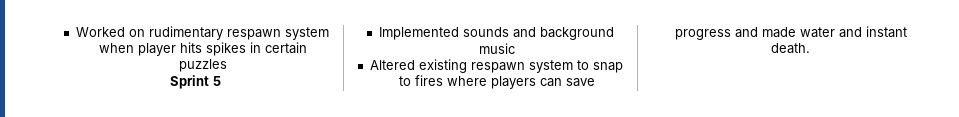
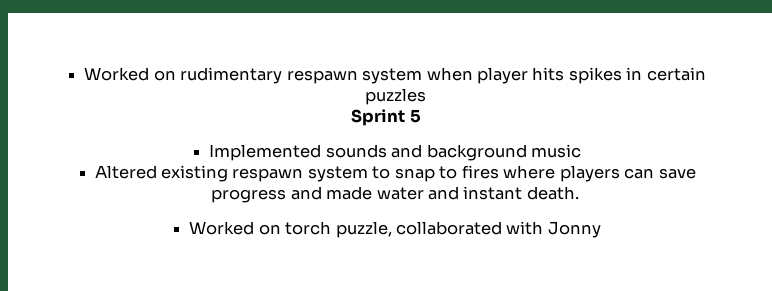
(811, 48) none -> [189,221,601,238] // Worked on torch puzzle, collaborated with Jonny

